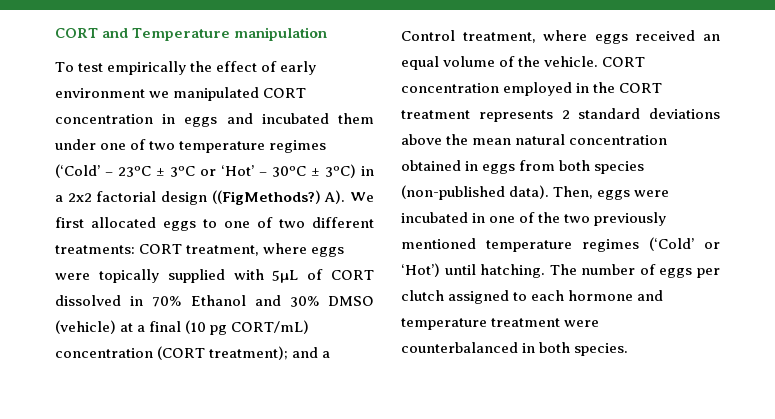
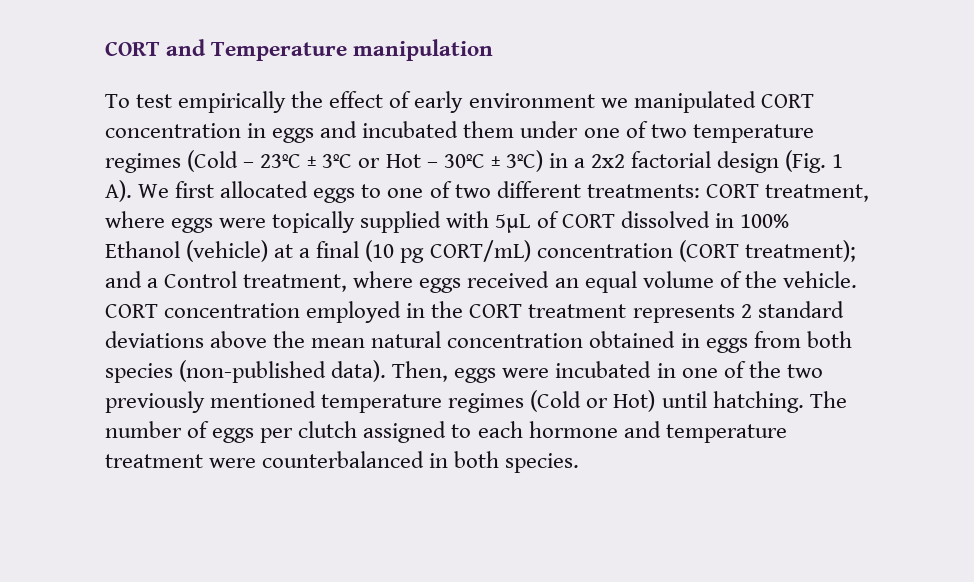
[55,164,100,178] (‘Cold’ -> [187,150,239,172] (Cold
[221,165,254,176] ‘Hot’ -> [385,154,421,168] Hot
[211,190,321,205] ((FigMethods?) -> [785,150,844,173] (Fig. 1
[152,295,374,307] 70% Ethanol and 30% DMSO -> [739,214,789,228] [105,241,180,258] 100% Ethanol
[649,237,720,251] [401,263,440,277] (‘Cold’ or ‘Hot’) -> [530,390,656,412] (Cold or Hot)

